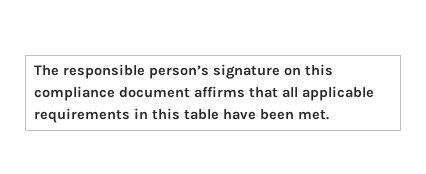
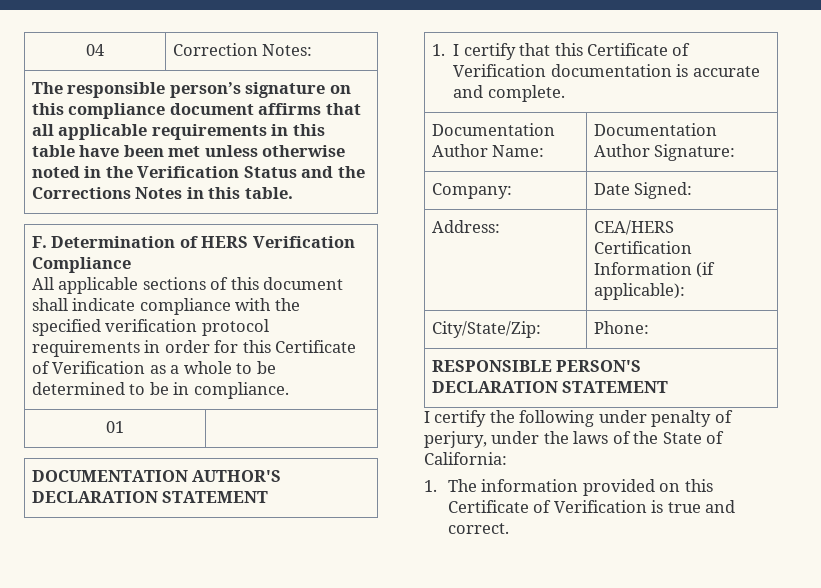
(34, 70) none -> [86,44,104,56] [172,43,313,56] 04 | Correction Notes: //
[297,110,329,120] met. -> [168,145,346,157] [31,166,365,178] [31,187,293,199] [31,236,355,248] [31,257,131,273] [31,277,344,294] [31,298,300,315] [31,319,269,336] [31,340,357,357] [31,361,276,374] [31,382,289,399] [106,421,124,433] [31,470,282,482] [31,491,269,503] [431,43,691,60] [453,64,760,77] [453,85,565,102] [431,123,555,136] [431,144,545,157] [593,123,717,136] [593,144,736,161] [431,183,512,199] [593,182,693,199] [431,220,500,233] [593,220,674,235] [593,241,692,254] [593,262,716,278] [593,283,685,300] [431,321,541,338] [593,321,649,334] [431,360,642,372] [431,381,669,393] [424,410,733,427] [424,431,725,448] [424,452,507,465] [424,479,713,496] [447,500,736,513] [447,523,509,534] met unless otherwise noted in the Verification Status and the Corrections Notes in this table. // F. Determination of HERS Verification Compliance // All applicable sections of this document shall indicate compliance with the specified verification protocol requirements in order for this Certificate of Verification as a whole to be determined to be in compliance. // 01 | // DOCUMENTATION AUTHOR'S DECLARATION STATEMENT // 1. I certify that this Certificate of Verification documentation is accurate and complete. // Documentation Author Name: | Documentation Author Signature: // Company: | Date Signed: // Address: | CEA/HERS Certification Information (if applicable): // City/State/Zip: | Phone: // RESPONSIBLE PERSON'S DECLARATION STATEMENT // I certify the following under penalty of perjury, under the laws of the State of California: // 1. The information provided on this Certificate of Verification is true and correct.

